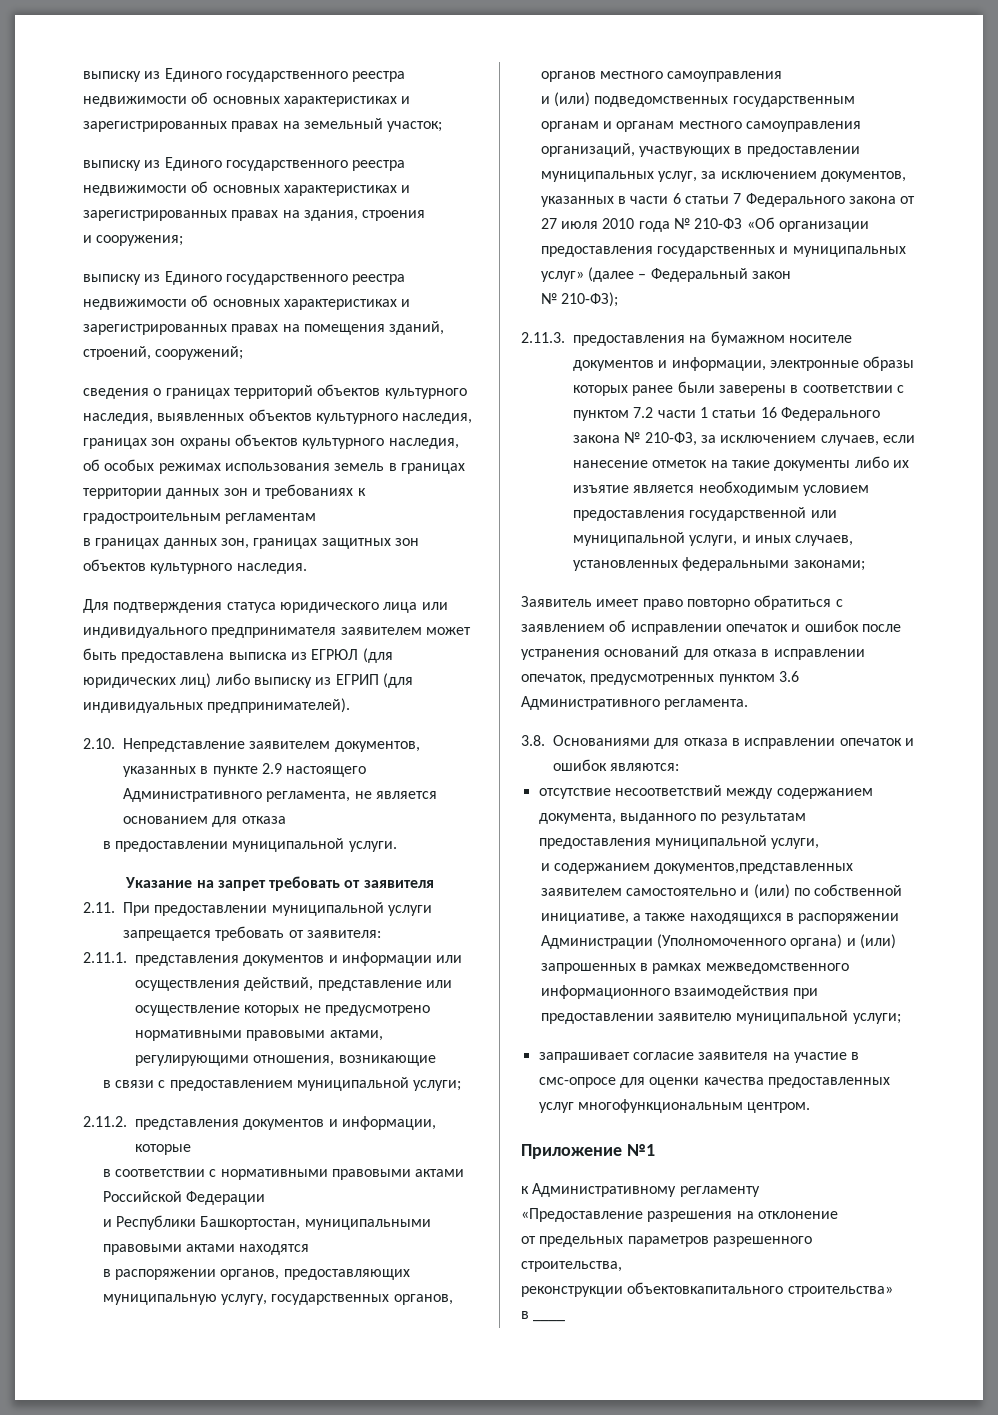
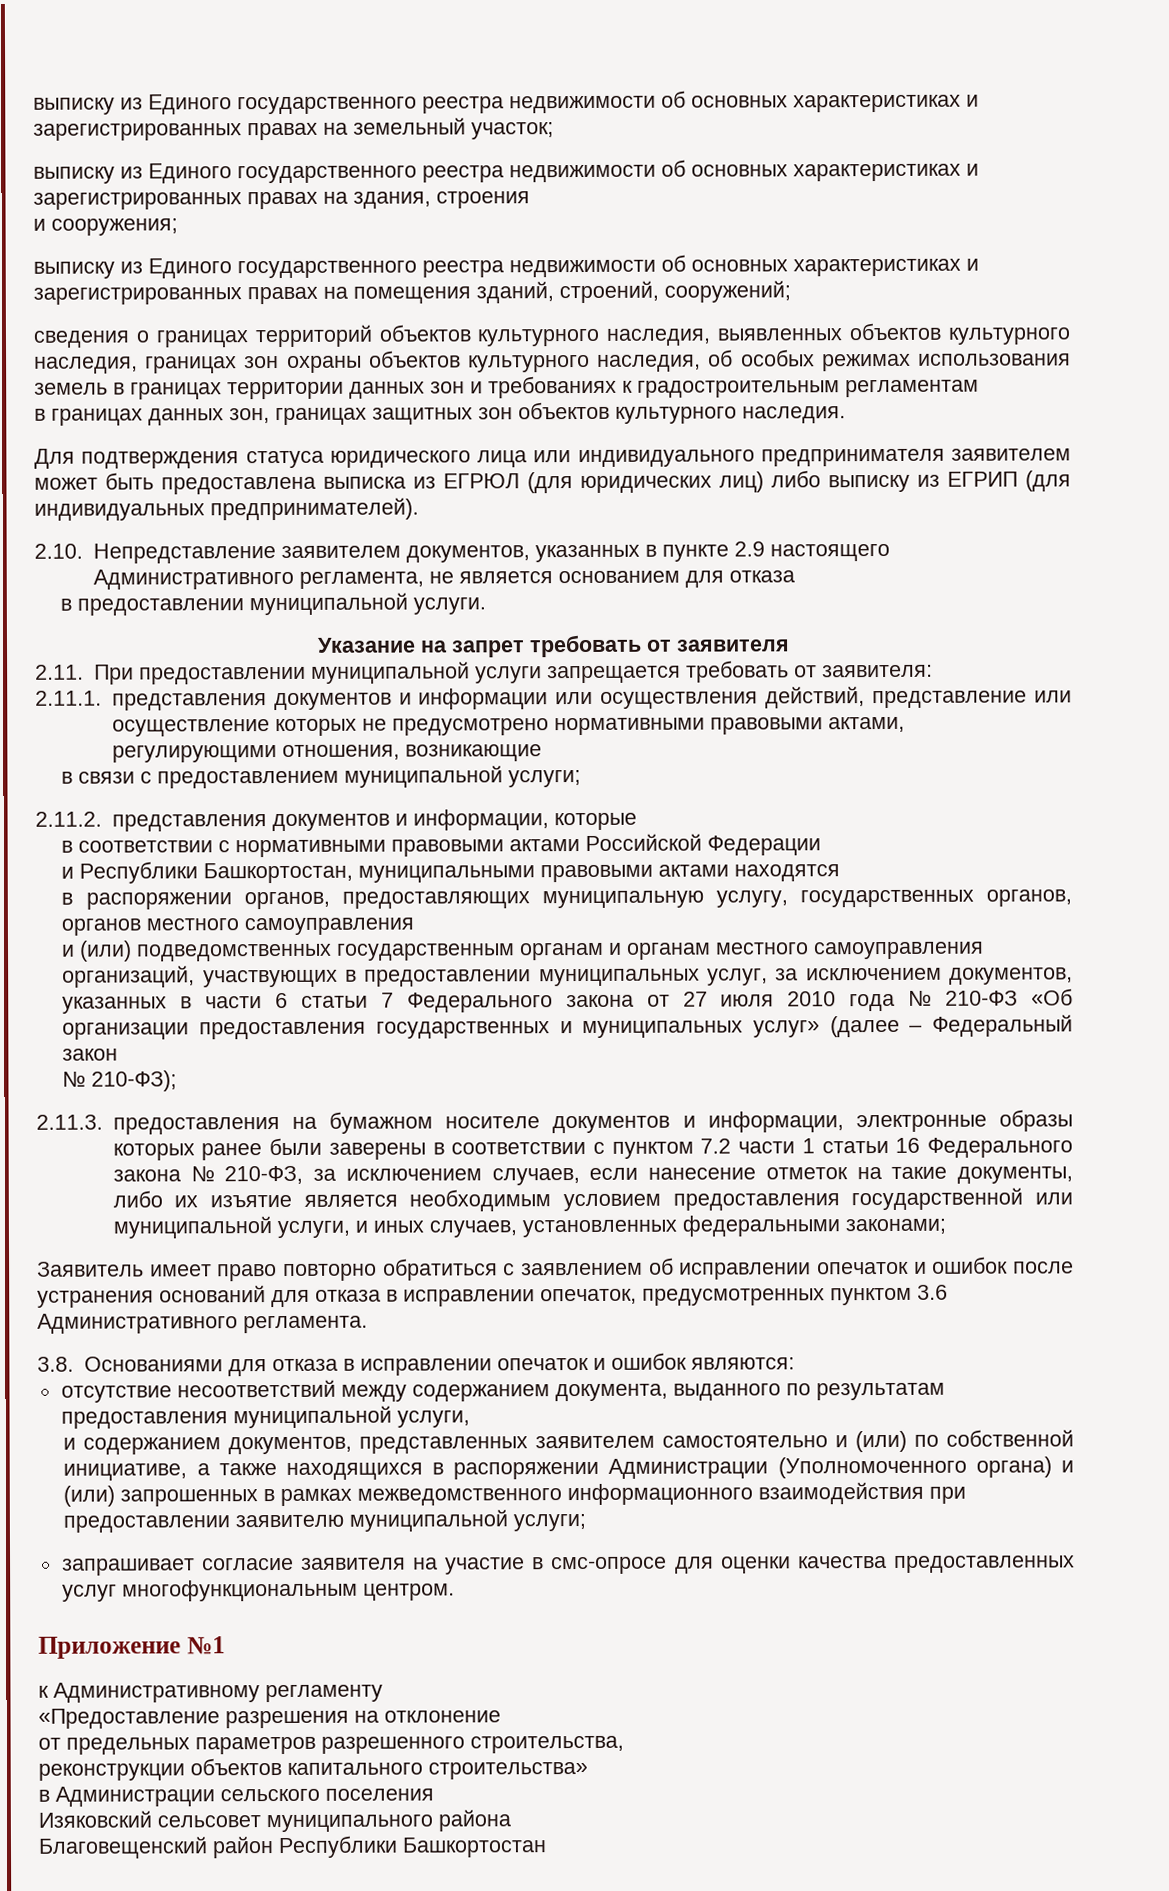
[774,460,851,471] документы -> [957,1166,1073,1184] документы,
[654,863,854,874] документов,представленных -> [228,1436,529,1455] документов, представленных
[627,1282,784,1294] объектовкапитального -> [190,1758,423,1776] объектов капитального
[533,1319,566,1322] ____ -> [55,1786,434,1807] [38,1809,511,1833] [38,1835,547,1859] Администрации сельского поселения // Изяковский сельсовет муниципального района // Благовещенский район Республики Башкортостан

